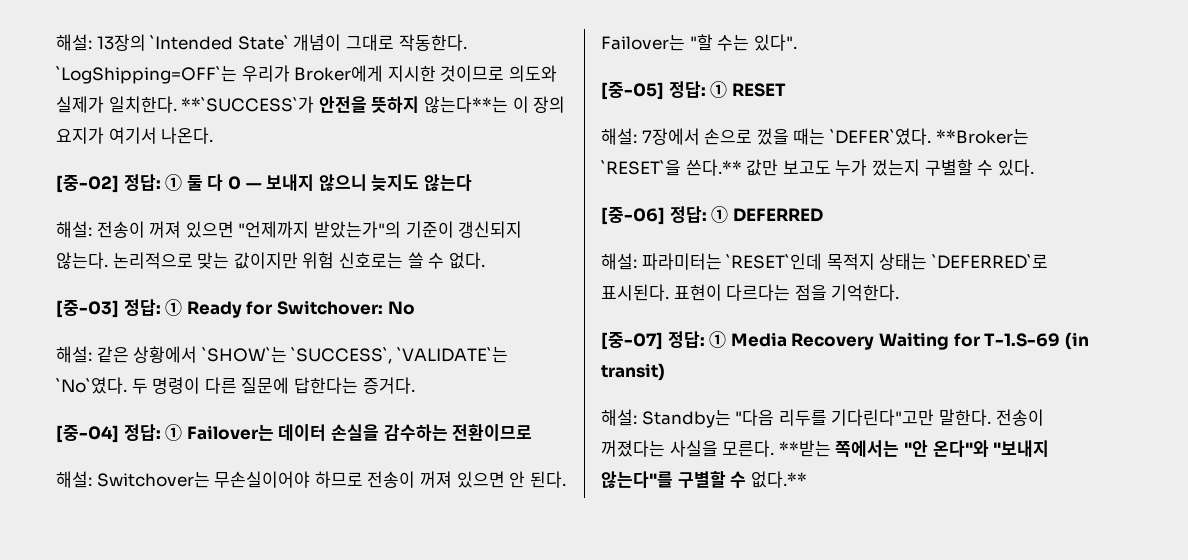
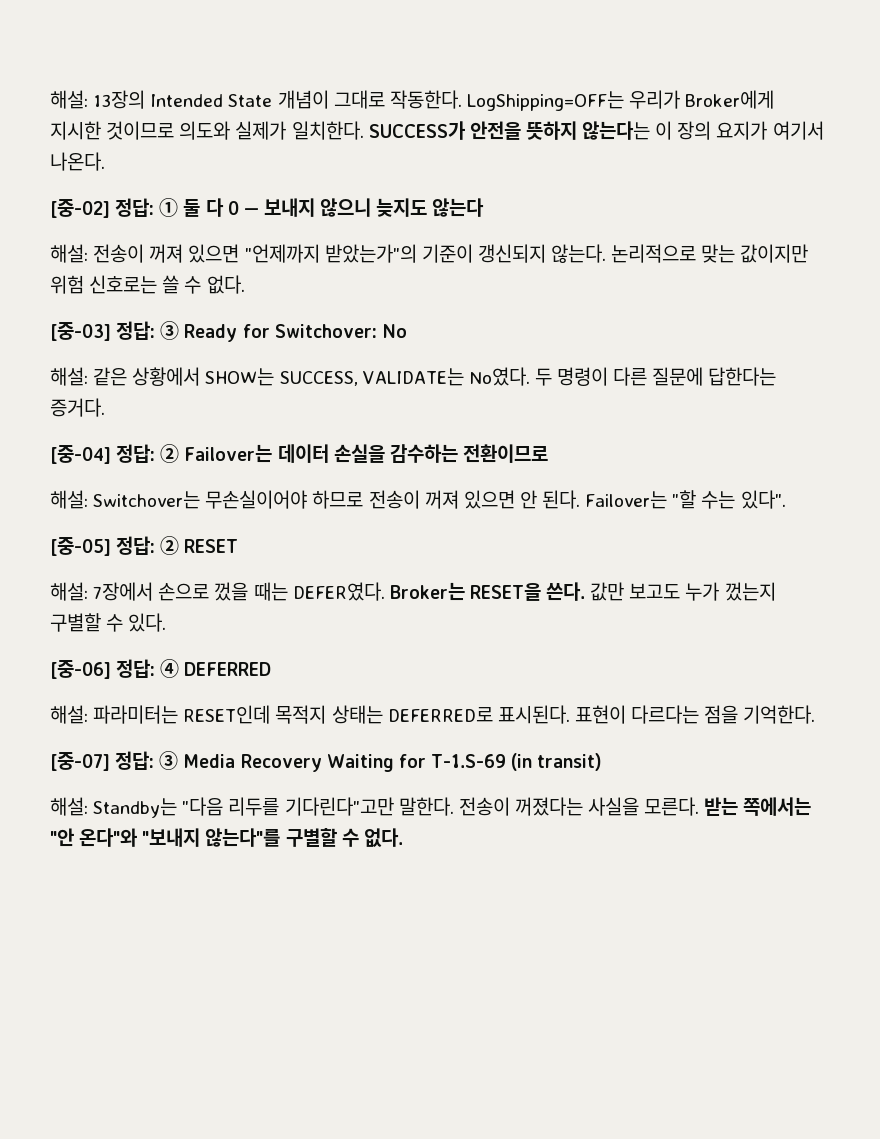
[150,35,289,50] `Intended State` -> [150,94,273,107] Intended State
[56,65,237,84] `LogShipping=OFF`는 -> [466,91,624,111] LogShipping=OFF는
[181,96,315,113] **`SUCCESS`가 -> [368,121,465,140] SUCCESS가
[423,96,508,113] 않는다**는 -> [582,121,651,140] 않는다는
[165,299,183,316] ① -> [160,321,180,340] ③
[201,346,508,364] [56,377,127,394] `SHOW`는 `SUCCESS`, `VALIDATE`는 `No`였다. -> [205,367,530,386] SHOW는 SUCCESS, VALIDATE는 No였다.
[165,424,183,441] ① -> [160,444,180,463] ②
[710,81,728,98] ① -> [160,536,180,555] ②
[829,128,1029,145] [601,159,742,176] `DEFER`였다. **Broker는 `RESET`을 쓴다.** -> [292,582,586,601] DEFER였다. Broker는 RESET을 쓴다.
[711,206,729,223] ① -> [160,659,180,678] ④
[726,253,823,270] `RESET`인데 -> [183,705,271,724] RESET인데
[931,254,1048,269] `DEFERRED`로 -> [387,707,493,722] DEFERRED로
[709,331,727,348] ① -> [159,751,179,770] ③
[778,440,831,457] **받는 -> [704,797,739,816] 받는
[750,471,807,488] 없다.** -> [363,828,403,848] 없다.

